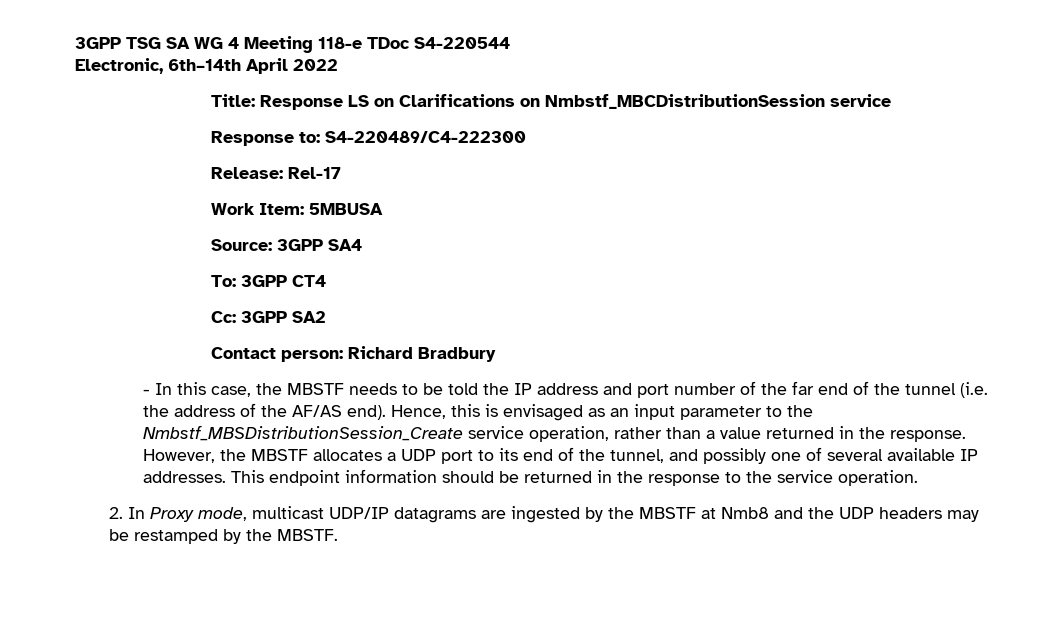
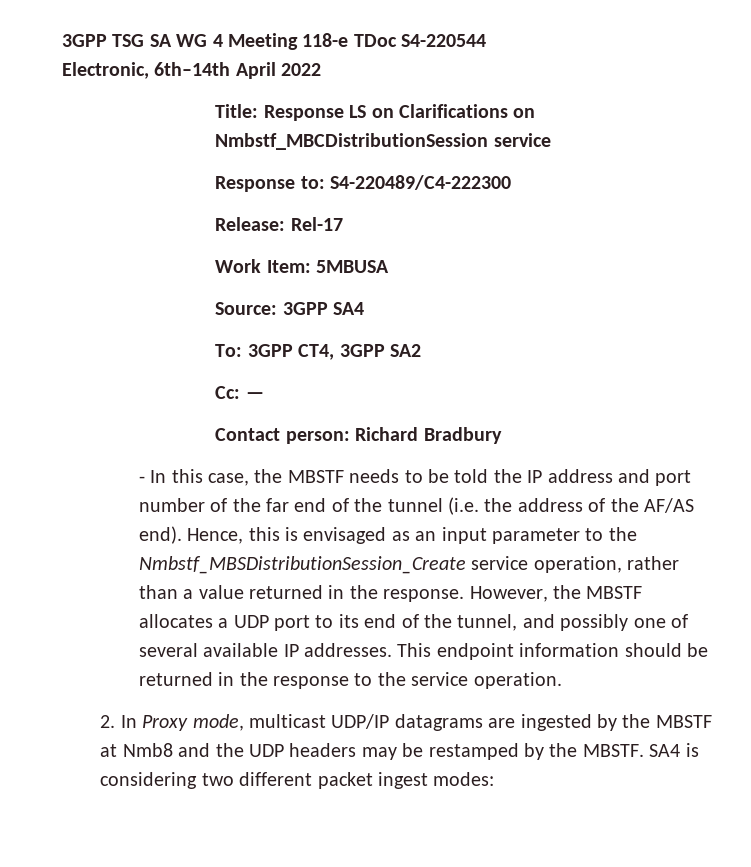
[292,275,327,287] CT4 -> [298,344,422,360] CT4, 3GPP SA2
[241,311,327,323] 3GPP SA2 -> [245,392,264,399] —
(339, 535) none -> [649,743,699,757] [100,772,495,789] SA4 is considering two different packet ingest modes:

